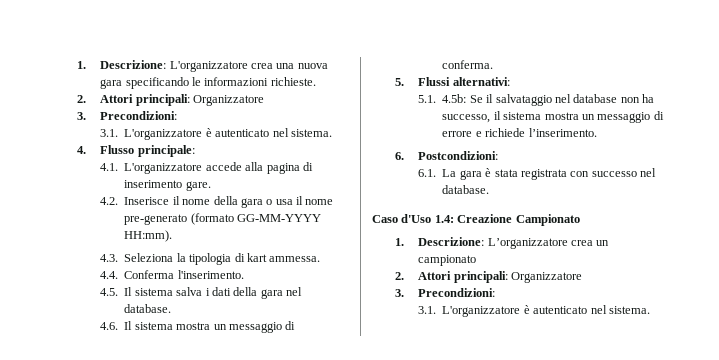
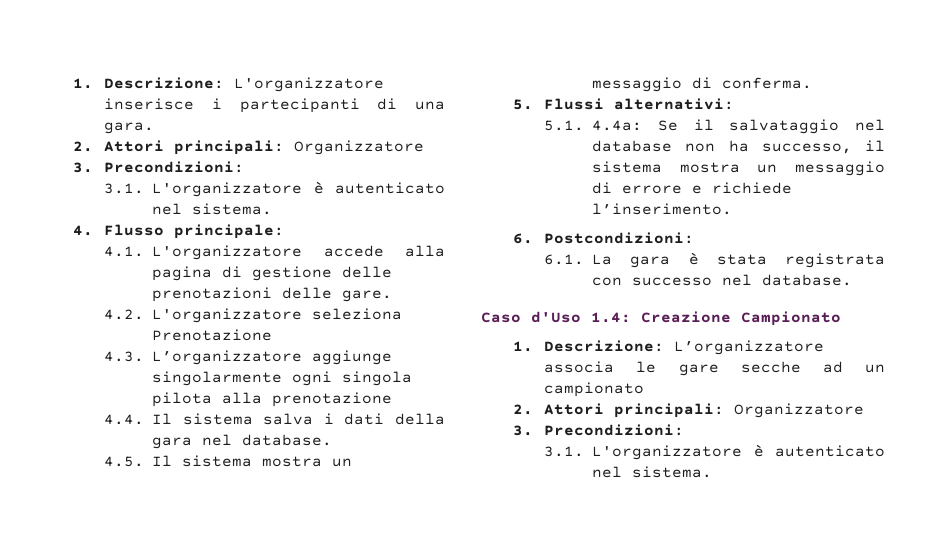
[77,60,328,72] [100,77,316,89] 1. Descrizione: L'organizzatore crea una nuova gara specificando le informazioni richieste. -> [72,77,385,92] [104,98,445,113] [104,122,155,134] 1. Descrizione: L'organizzatore inserisce i partecipanti di una gara.
[124,180,211,191] [100,196,334,208] [124,213,322,225] [124,230,173,242] [100,253,321,265] [100,270,244,279] [100,288,119,296] inserimento gare. // 4.2. Inserisce il nome della gara o usa il nome pre-generato (formato GG-MM-YYYY HH:mm). // 4.3. Seleziona la tipologia di kart ammessa. // 4.4. Conferma l'inserimento. // 4.5. -> [252,266,393,281] [152,287,393,302] [104,308,403,323] [152,329,273,341] [104,350,393,365] [152,371,413,386] [152,392,393,407] [104,414,145,425] gestione delle prenotazioni delle gare. // 4.2. L'organizzatore seleziona Prenotazione // 4.3. L’organizzatore aggiunge singolarmente ogni singola pilota alla prenotazione // 4.4.
[100,322,119,330] 4.6. -> [104,456,145,467] 4.5.
[442,94,467,103] 4.5b: -> [592,120,643,131] 4.4a:
[570,240,593,246] crea -> [544,361,843,376] associa le gare secche ad

